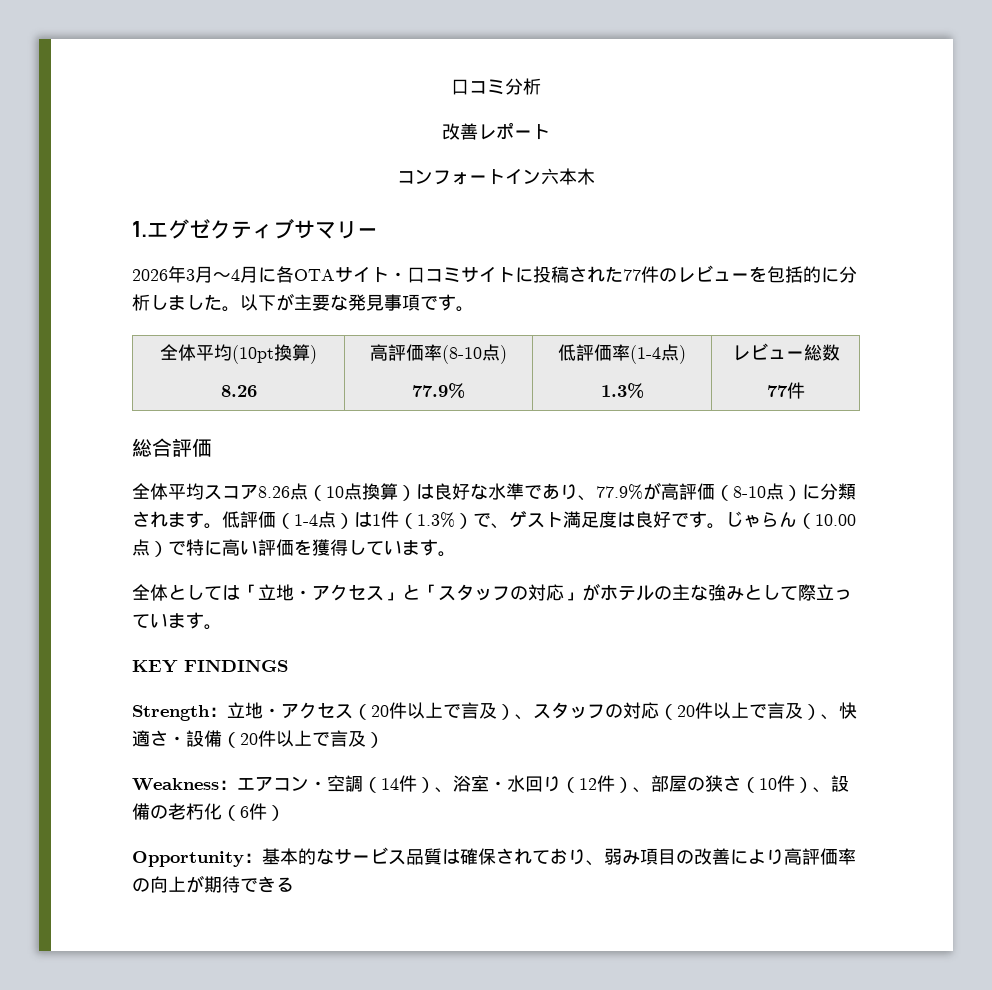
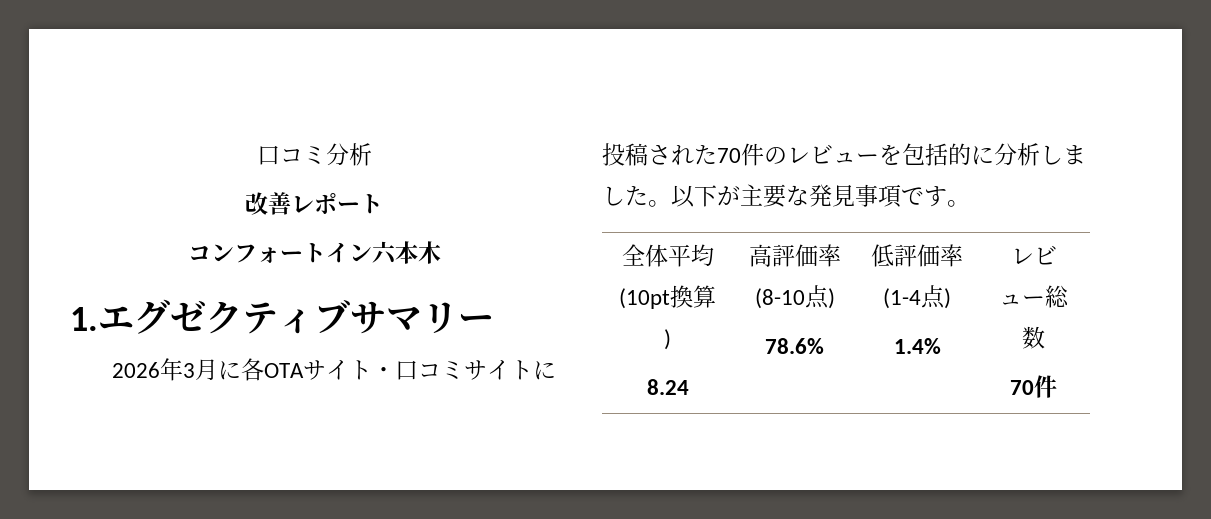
[213,266,258,283] 〜4月 -> (218, 369) none
[623,269,641,281] 77 -> [717,148,741,163] 70
[220,385,257,397] 8.26 -> [646,379,689,395] 8.24
[412,383,465,398] 77.9% -> [765,338,824,354] 78.6%
[600,383,644,398] 1.3% -> [893,338,941,354] 1.4%
[766,382,805,399] [132,438,212,457] [132,482,856,501] [132,511,856,529] [132,539,456,557] [132,583,852,601] [132,612,222,630] [132,659,288,673] [132,702,857,721] [132,730,384,748] [132,775,849,793] [132,803,285,821] [132,847,856,867] [132,875,294,893] 77件 // 総合評価 // 全体平均スコア8.26点（10点換算）は良好な水準であり、77.9%が高評価（8-10点）に分類されます。低評価（1-4点）は1件（1.3%）で、ゲスト満足度は良好です。じゃらん（10.00点）で特に高い評価を獲得しています。 // 全体としては「立地・アクセス」と「スタッフの対応」がホテルの主な強みとして際立っています。 // KEY FINDINGS // Strength：立地・アクセス（20件以上で言及）、スタッフの対応（20件以上で言及）、快適さ・設備（20件以上で言及） // Weakness：エアコン・空調（14件）、浴室・水回り（12件）、部屋の狭さ（10件）、設備の老朽化（6件） // Opportunity：基本的なサービス品質は確保されており、弱み項目の改善により高評価率の向上が期待できる -> [1010,375,1057,398] 70件

